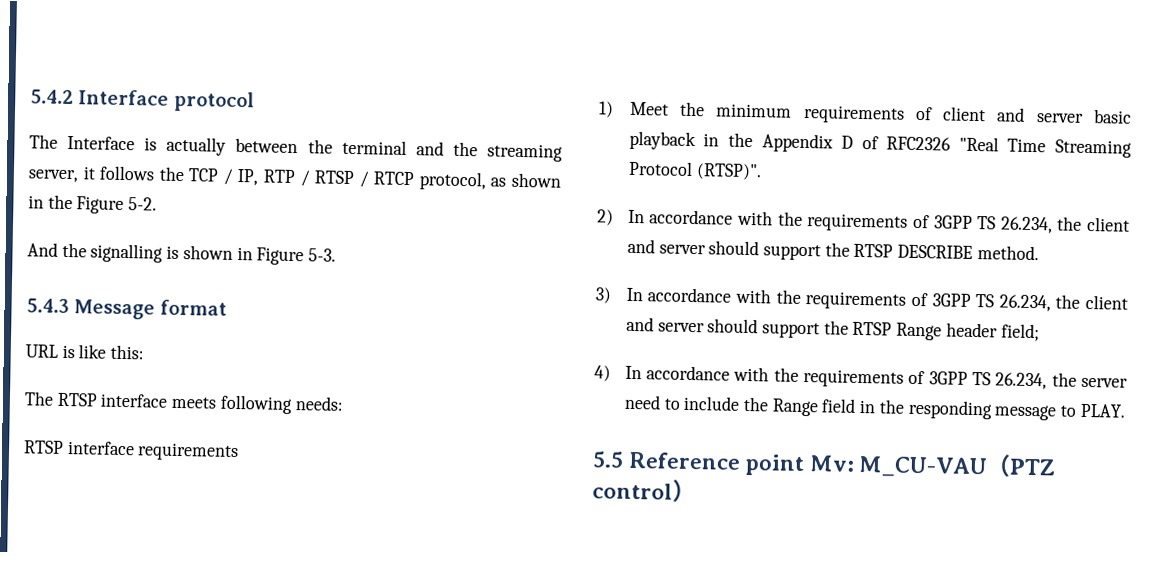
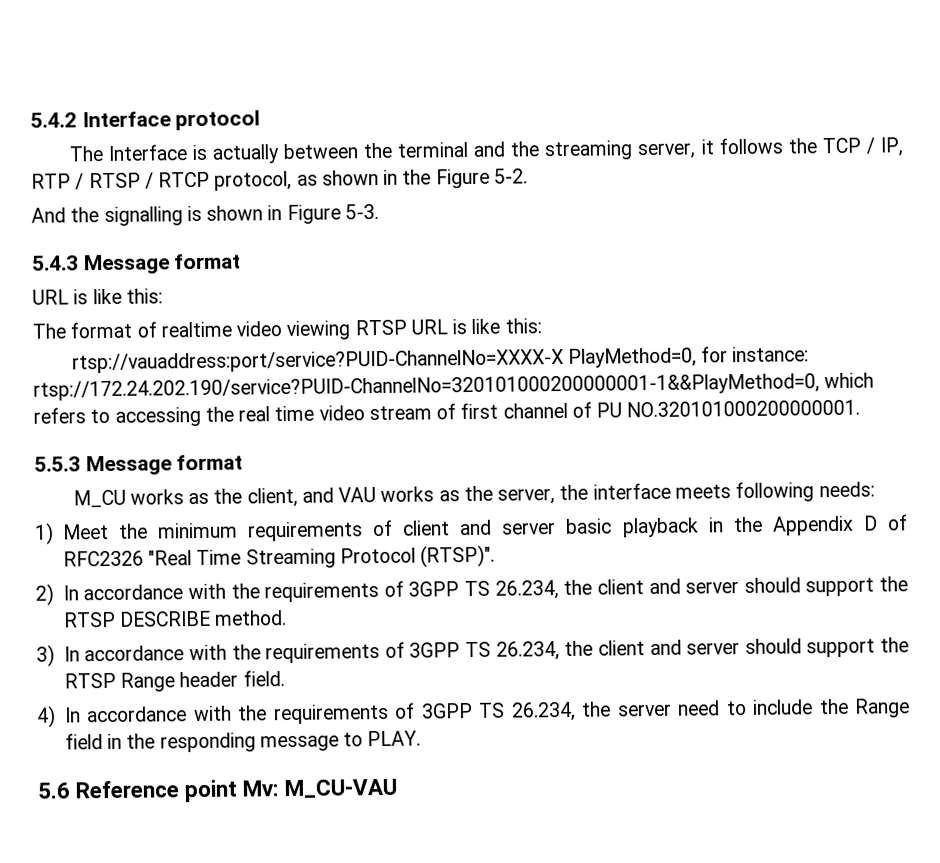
[56,392,98,407] RTSP -> [70,318,542,341] [71,346,810,374] [33,372,875,401] [33,399,861,427] [34,454,244,476] [72,484,589,508] format of realtime video viewing RTSP URL is like this: // rtsp://vauaddress:port/service?PUID-ChannelNo=XXXX-X PlayMethod=0, for instance: rtsp://172.24.202.190/service?PUID-ChannelNo=320101000200000001-1&&PlayMethod=0, which refers to accessing the real time video stream of first channel of PU NO.320101000200000001. // 5.5.3 Message format // M_CU works as the client, and VAU works as the server, the
[23,440,240,462] // RTSP interface requirements -> (875, 489) none
[1000,323,1040,342] field; -> [242,670,285,687] field.
[592,451,624,468] 5.5 -> [37,782,71,799] 5.6
[985,454,1056,478] [592,479,696,504] （PTZ control） -> (399, 788) none

